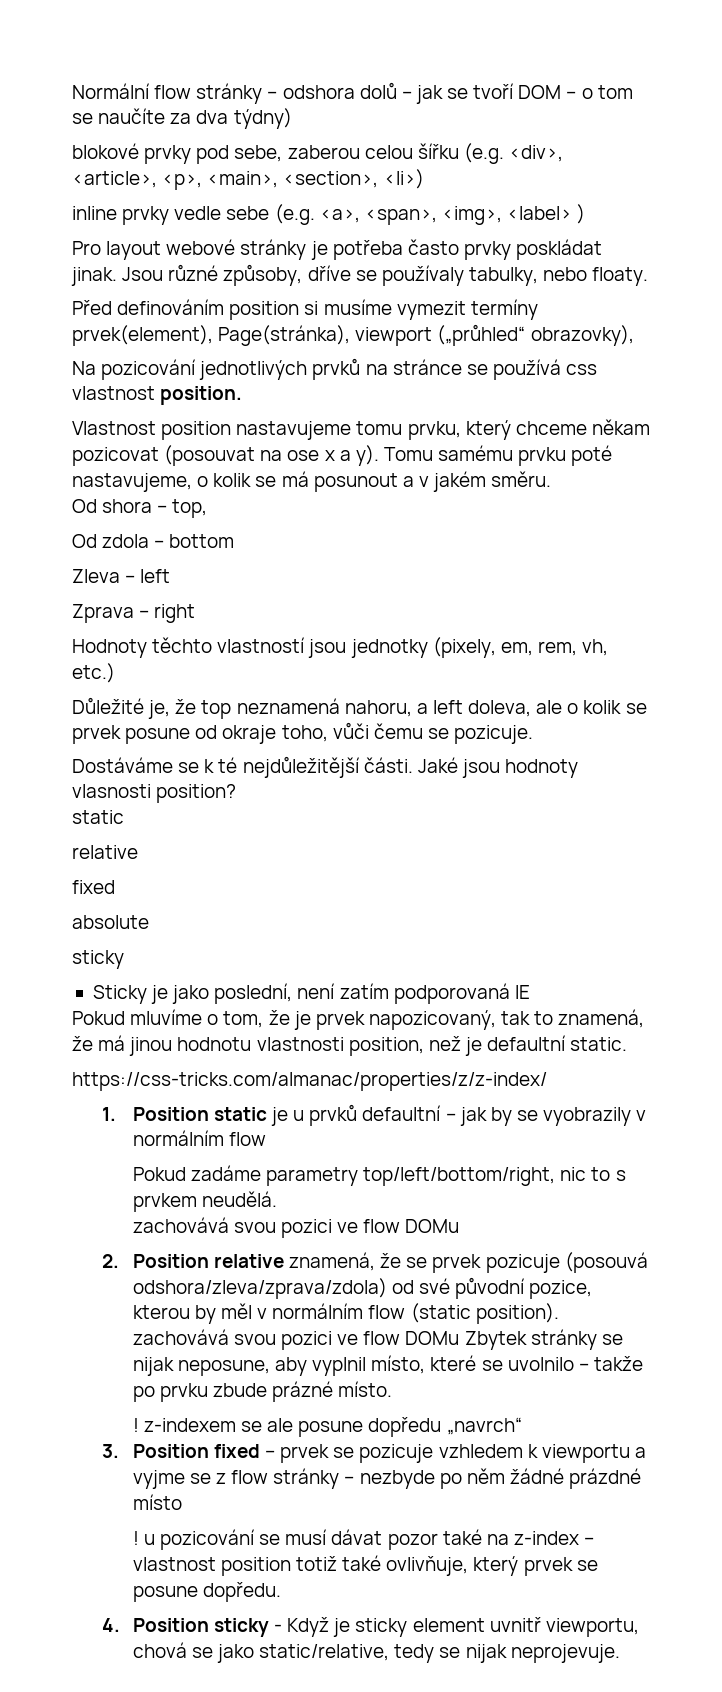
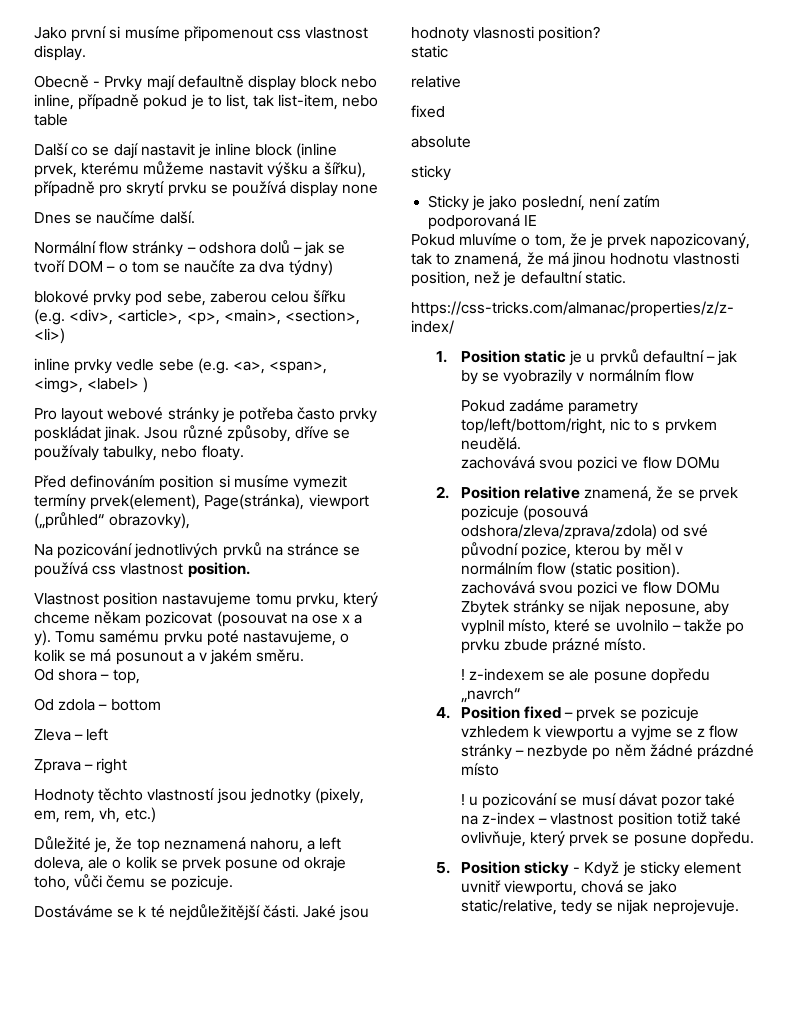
(72, 91) none -> [34,26,369,42] [34,45,86,61] [34,75,378,91] [34,94,379,110] [34,114,68,126] [34,143,338,159] [34,161,367,178] [34,181,379,197] [34,211,195,224] Jako první si musíme připomenout css vlastnost display. // Obecně - Prvky mají defaultně display block nebo inline, případně pokud je to list, tak list-item, nebo table // Další co se dají nastavit je inline block (inline prvek, kterému můžeme nastavit výšku a šířku), případně pro skrytí prvku se používá display none // Dnes se naučíme další. //
[102,1444,120,1458] 3. -> [435,707,450,719] 4.
[102,1618,121,1632] 4. -> [435,862,450,874] 5.

